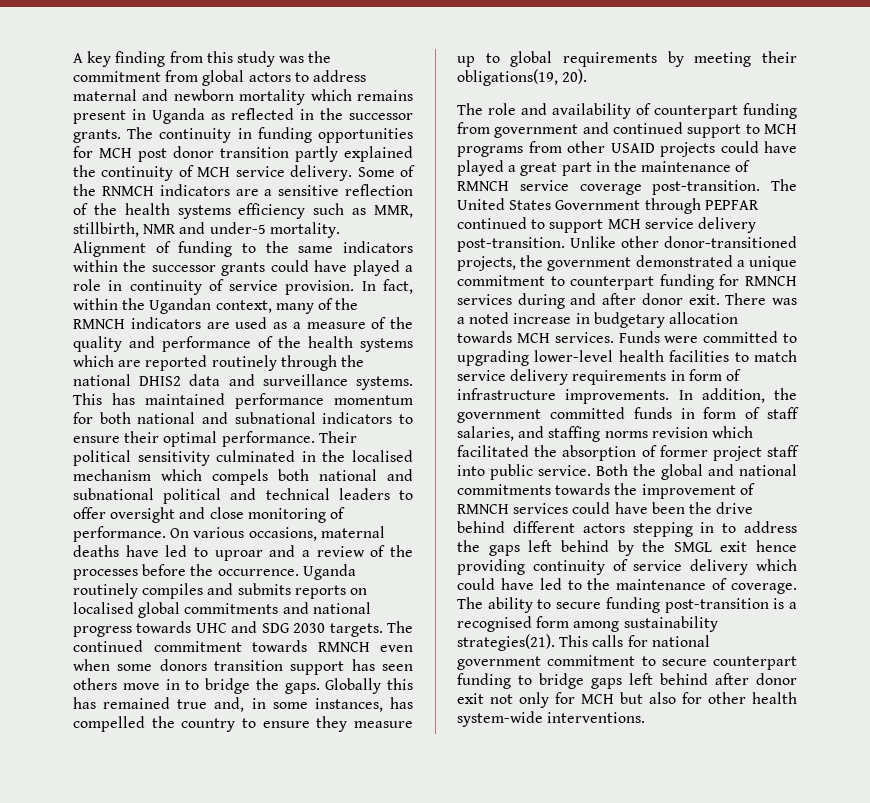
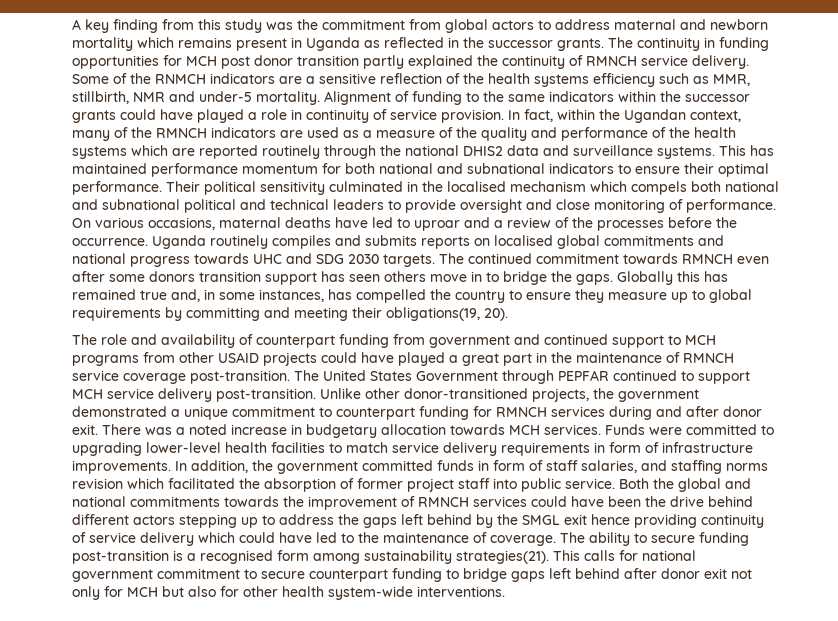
[197,167,231,177] MCH -> [586,56,637,66] RMNCH
[73,507,106,519] offer -> [405,199,456,213] provide
[73,659,110,671] when -> [72,271,105,282] after
(684, 59) none -> [186,307,290,321] committing and
[700,522,715,533] in -> [241,517,258,528] up

